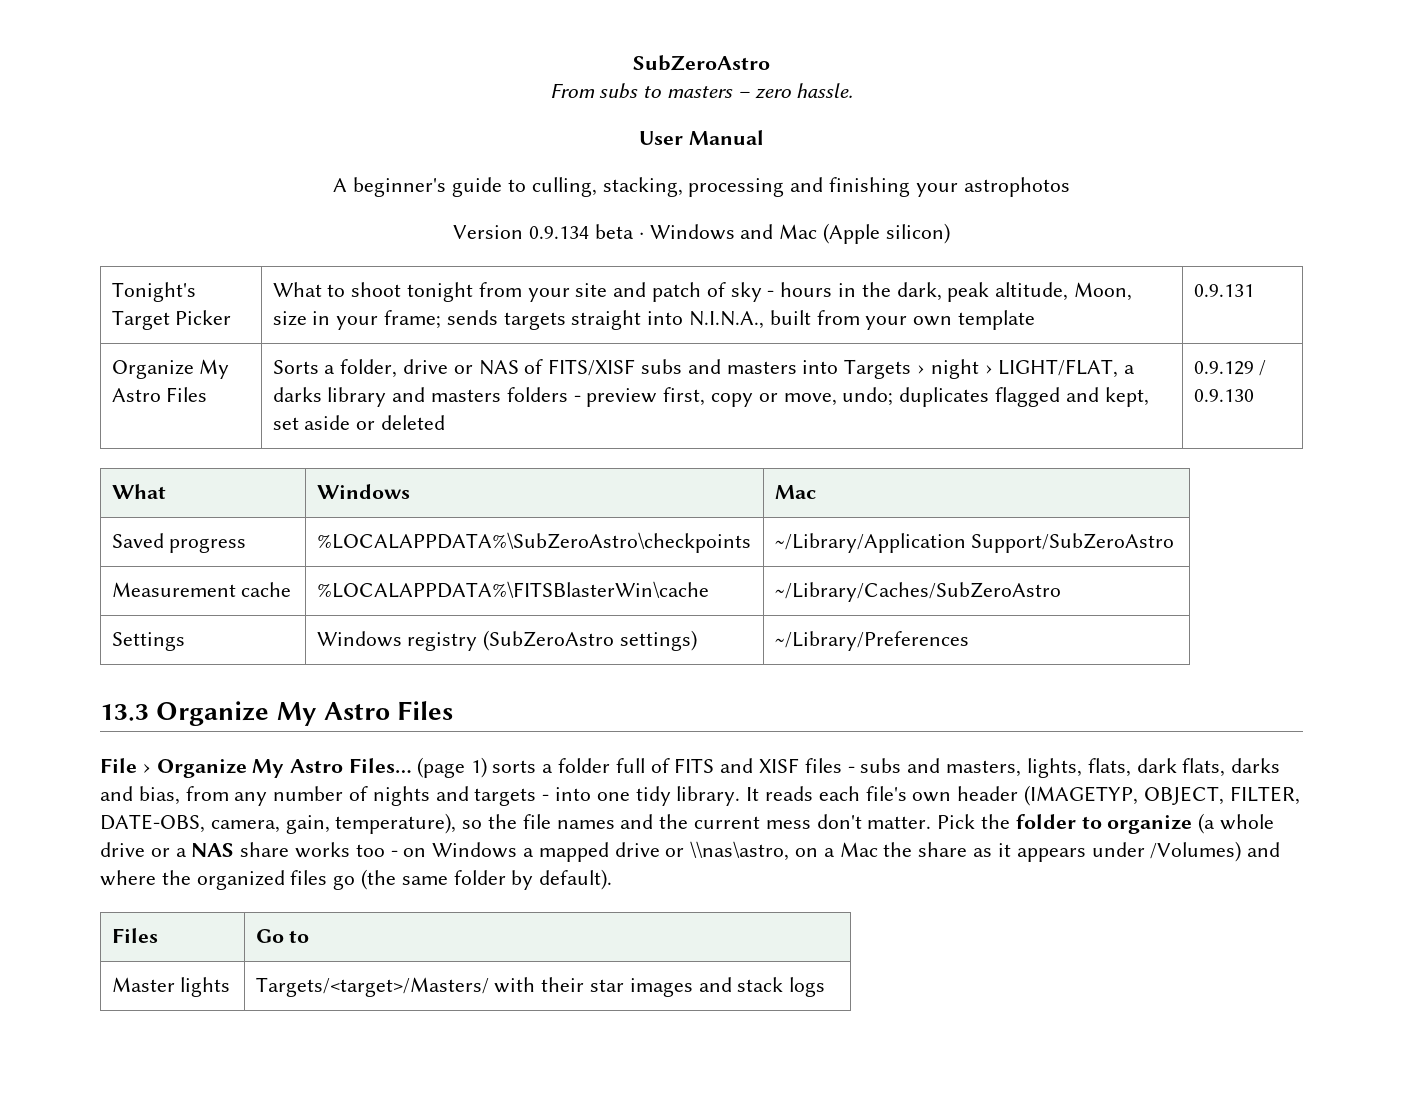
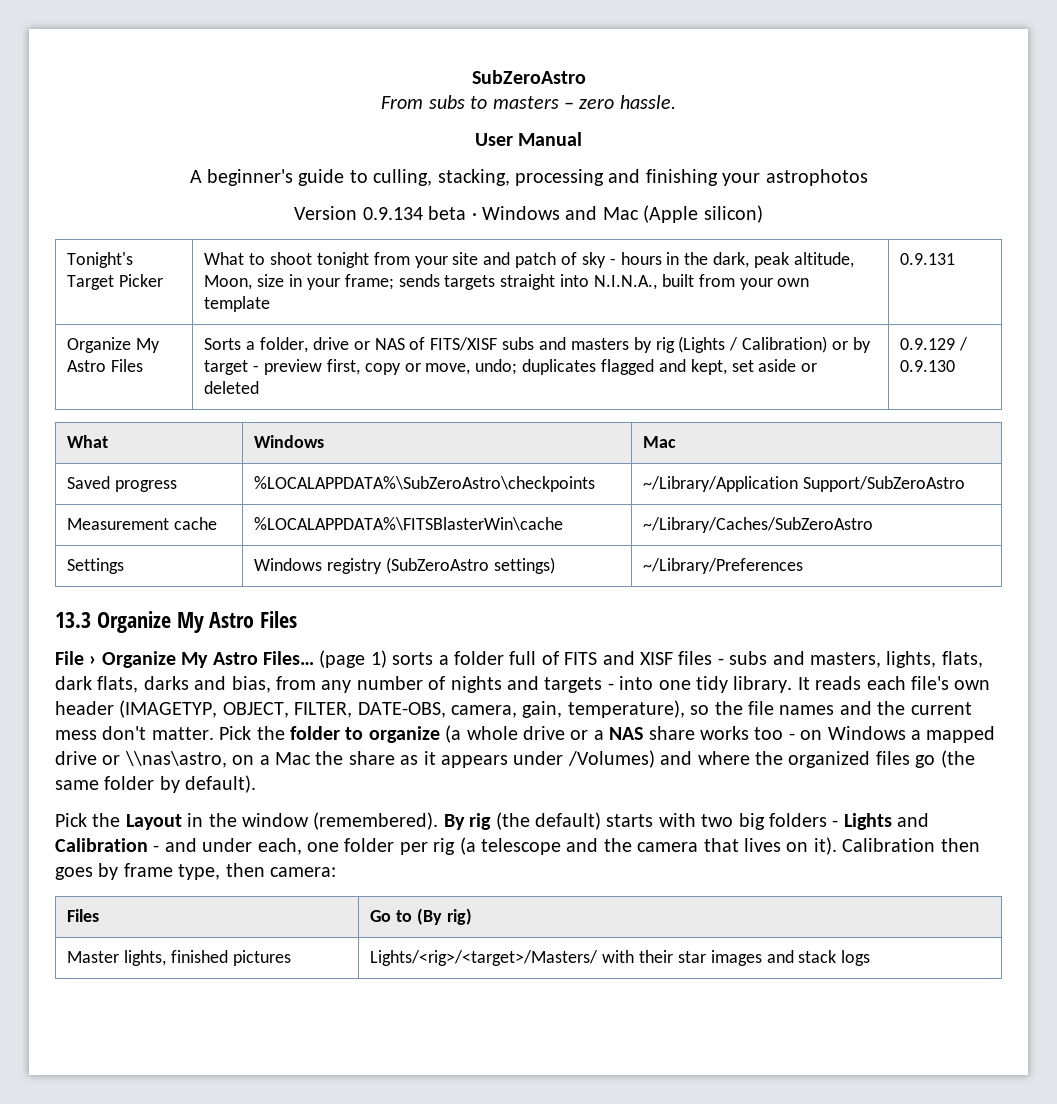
[802,359,1136,379] [272,387,568,407] into Targets › night › LIGHT/FLAT, a darks library and masters folders -> [633,336,871,353] [204,360,249,375] by rig (Lights / Calibration) or by target
(613, 879) none -> [55,812,930,830] [55,837,980,855] [55,863,336,880] // Pick the Layout in the window (remembered). By rig (the default) starts with two big folders - Lights and Calibration - and under each, one folder per rig (a telescope and the camera that lives on it). Calibration then goes by frame type, then camera:
(310, 936) none -> [417,908,472,925] (By rig)
[180,977,231,997] [255,977,489,997] lights | Targets/<target>/Masters/ -> [124,950,291,966] [370,950,599,966] lights, finished pictures | Lights/<rig>/<target>/Masters/

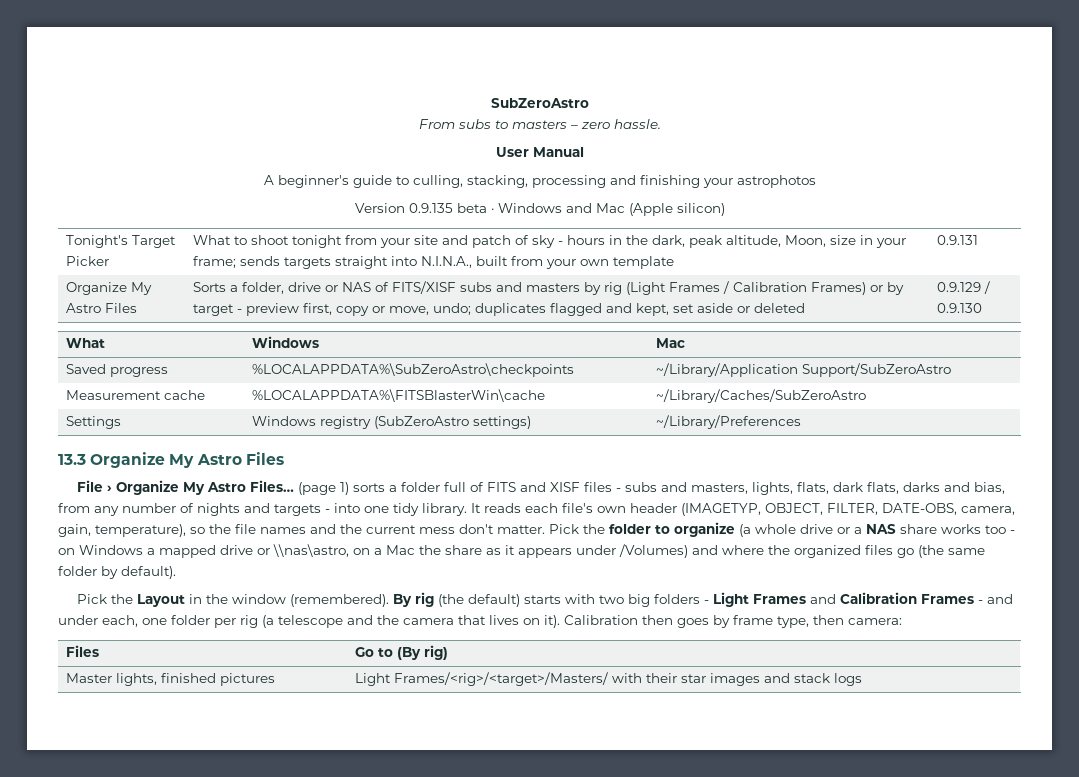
[362,207,423,220] 0.9.134 -> [408,203,453,213] 0.9.135
[678,336,828,353] (Lights / Calibration) -> [626,281,867,295] (Light Frames / Calibration Frames)
[843,813,892,830] Lights -> [713,592,807,607] Light Frames
(148, 845) none -> [921,594,975,604] Frames
[370,950,599,966] Lights/<rig>/<target>/Masters/ -> [355,672,609,686] Light Frames/<rig>/<target>/Masters/

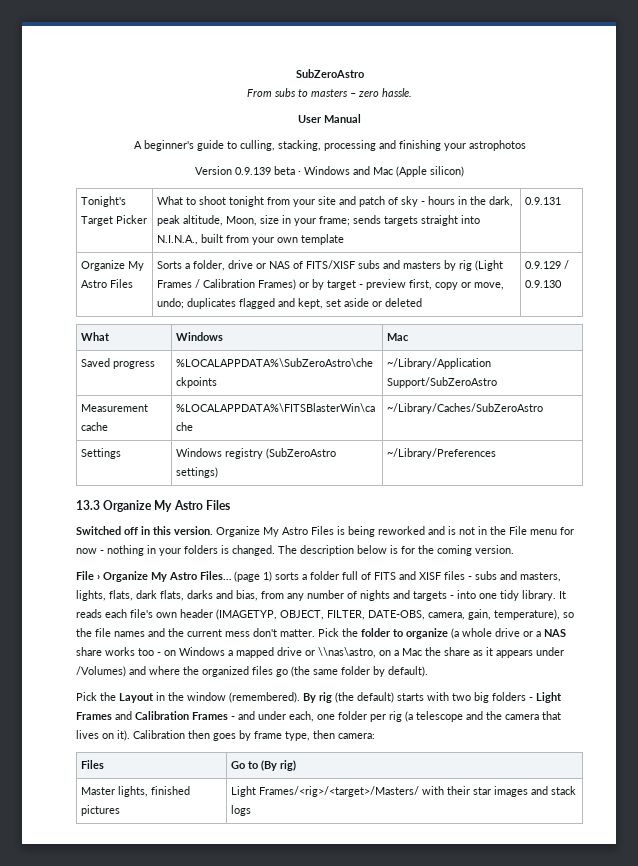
[408,203,453,213] 0.9.135 -> [235,167,271,175] 0.9.139
(284, 458) none -> [76,526,574,537] [76,545,514,556] // Switched off in this version. Organize My Astro Files is being reworked and is not in the File menu for now - nothing in your folders is changed. The description below is for the coming version.

